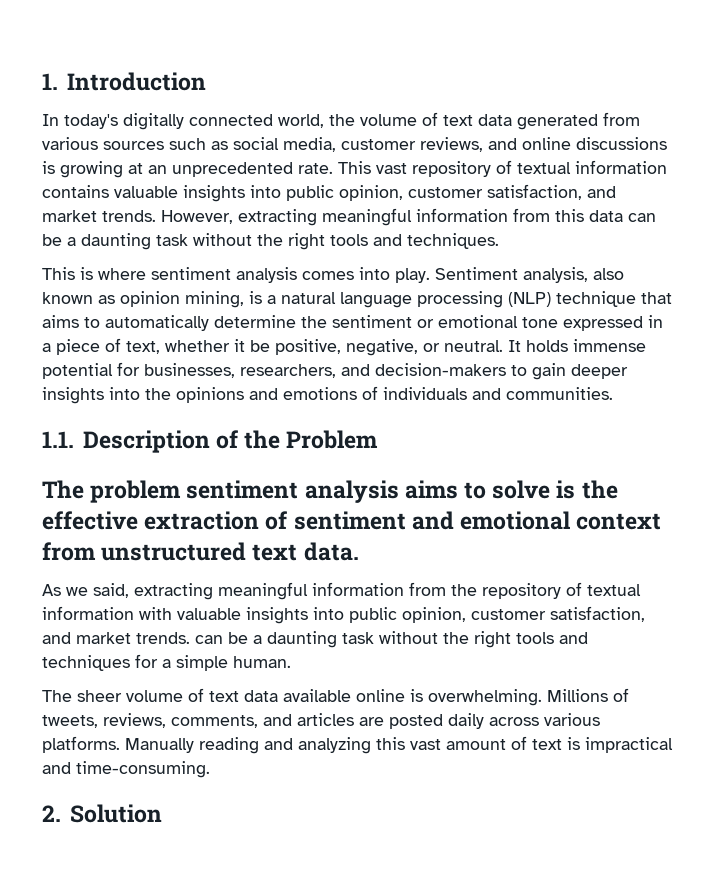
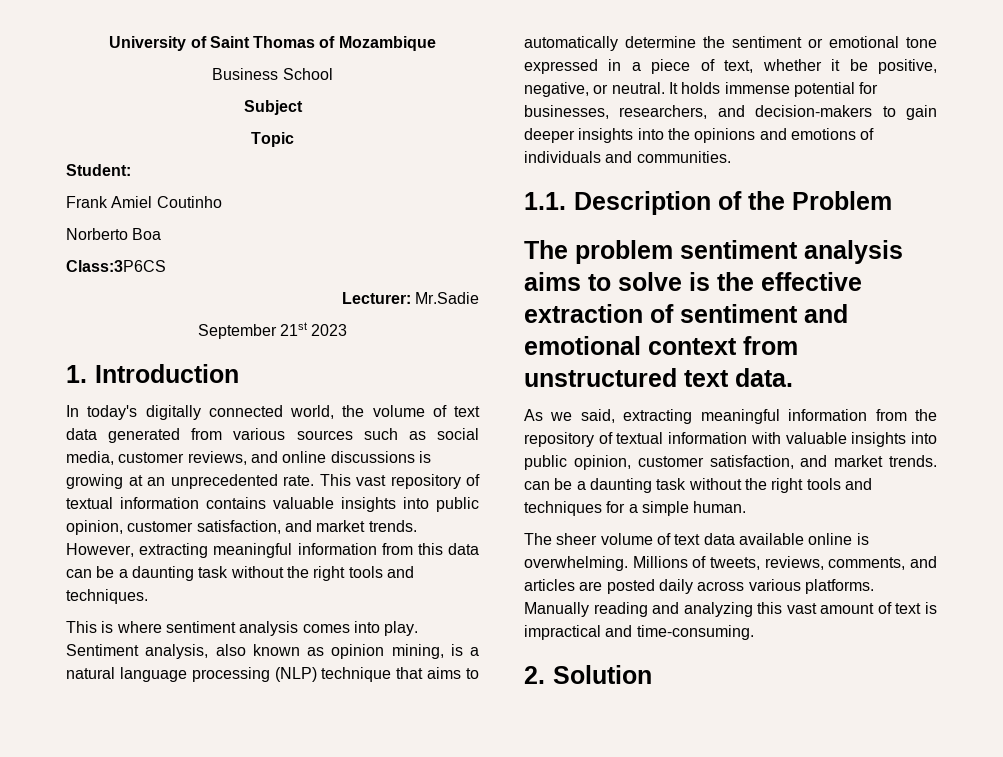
(42, 81) none -> [109,36,436,51] [212,68,333,80] [243,100,303,115] [251,132,294,147] [66,164,131,176] [66,196,222,208] [66,228,162,240] [66,260,166,272] [341,292,479,304] [197,322,348,339] University of Saint Thomas of Mozambique // Business School // Subject // Topic // Student: // Frank Amiel Coutinho // Norberto Boa // Class:3P6CS // Lecturer: Mr.Sadie // September 21st 2023 //

